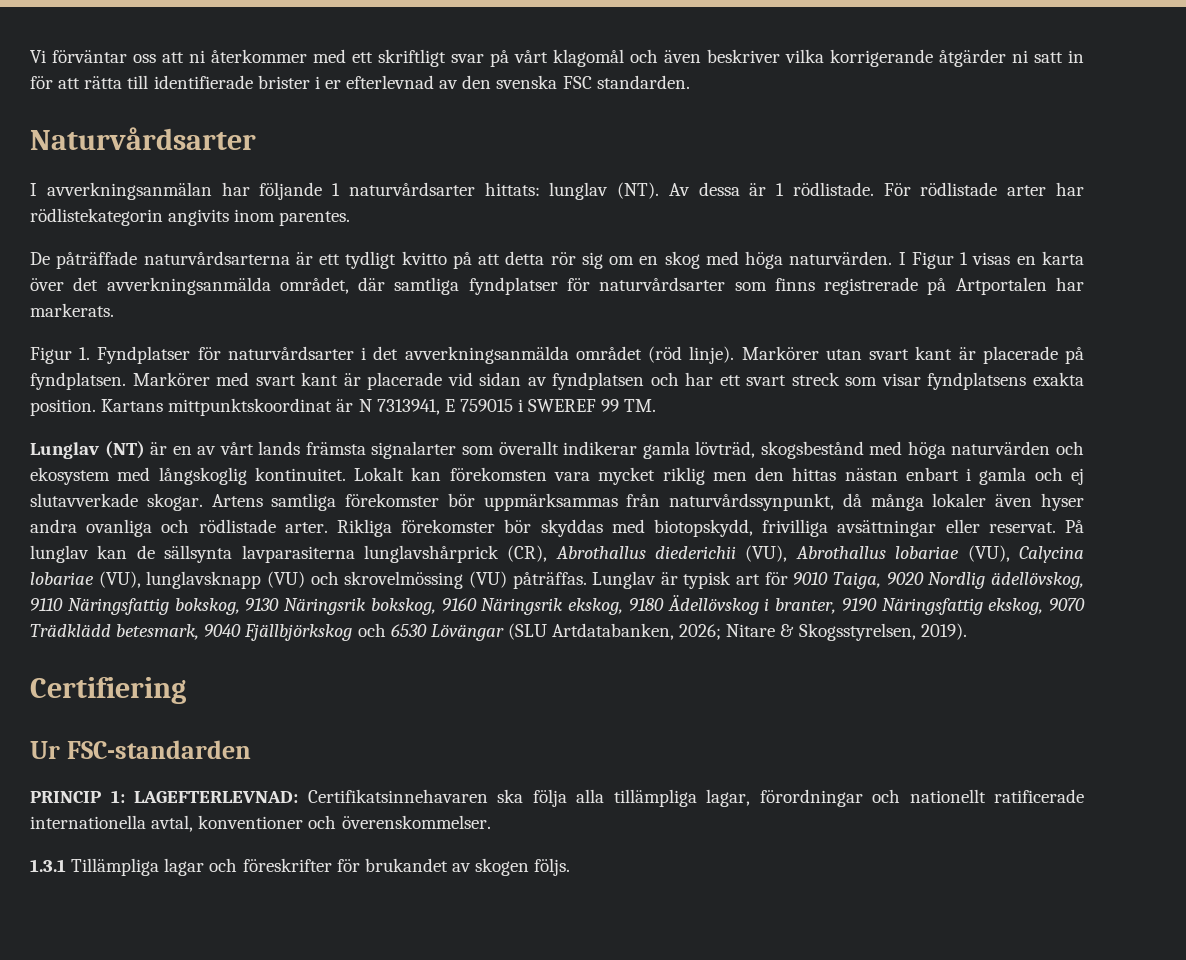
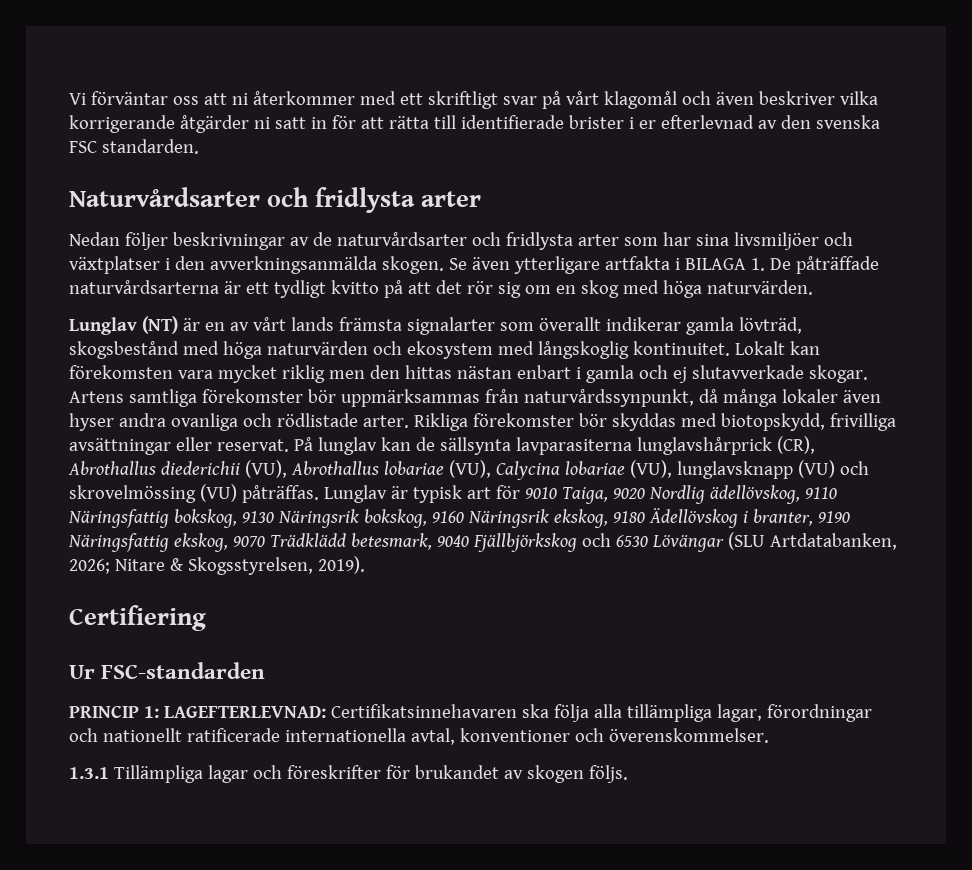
[30,182,1084,200] [30,208,351,226] // I avverkningsanmälan har följande 1 naturvårdsarter hittats: lunglav (NT). Av dessa är 1 rödlistade. För rödlistade arter har rödlistekategorin angivits inom parentes. // -> [267,187,482,213] [69,232,853,250] [69,256,765,274] och fridlysta arter // Nedan följer beskrivningar av de naturvårdsarter och fridlysta arter som har sina livsmiljöer och växtplatser i den avverkningsanmälda skogen. Se även ytterligare artfakta i BILAGA 1.
[505,251,545,265] detta -> [435,280,462,294] det
[898,251,1084,269] [30,277,1085,295] [30,303,114,317] [30,346,1085,364] [30,372,1084,390] [30,398,657,416] I Figur 1 visas en karta över det avverkningsanmälda området, där samtliga fyndplatser för naturvårdsarter som finns registrerade på Artportalen har markerats. // Figur 1. Fyndplatser för naturvårdsarter i det avverkningsanmälda området (röd linje). Markörer utan svart kant är placerade på fyndplatsen. Markörer med svart kant är placerade vid sidan av fyndplatsen och har ett svart streck som visar fyndplatsens exakta position. Kartans mittpunktskoordinat är N 7313941, E 759015 i SWEREF 99 TM. -> (813, 287) none

